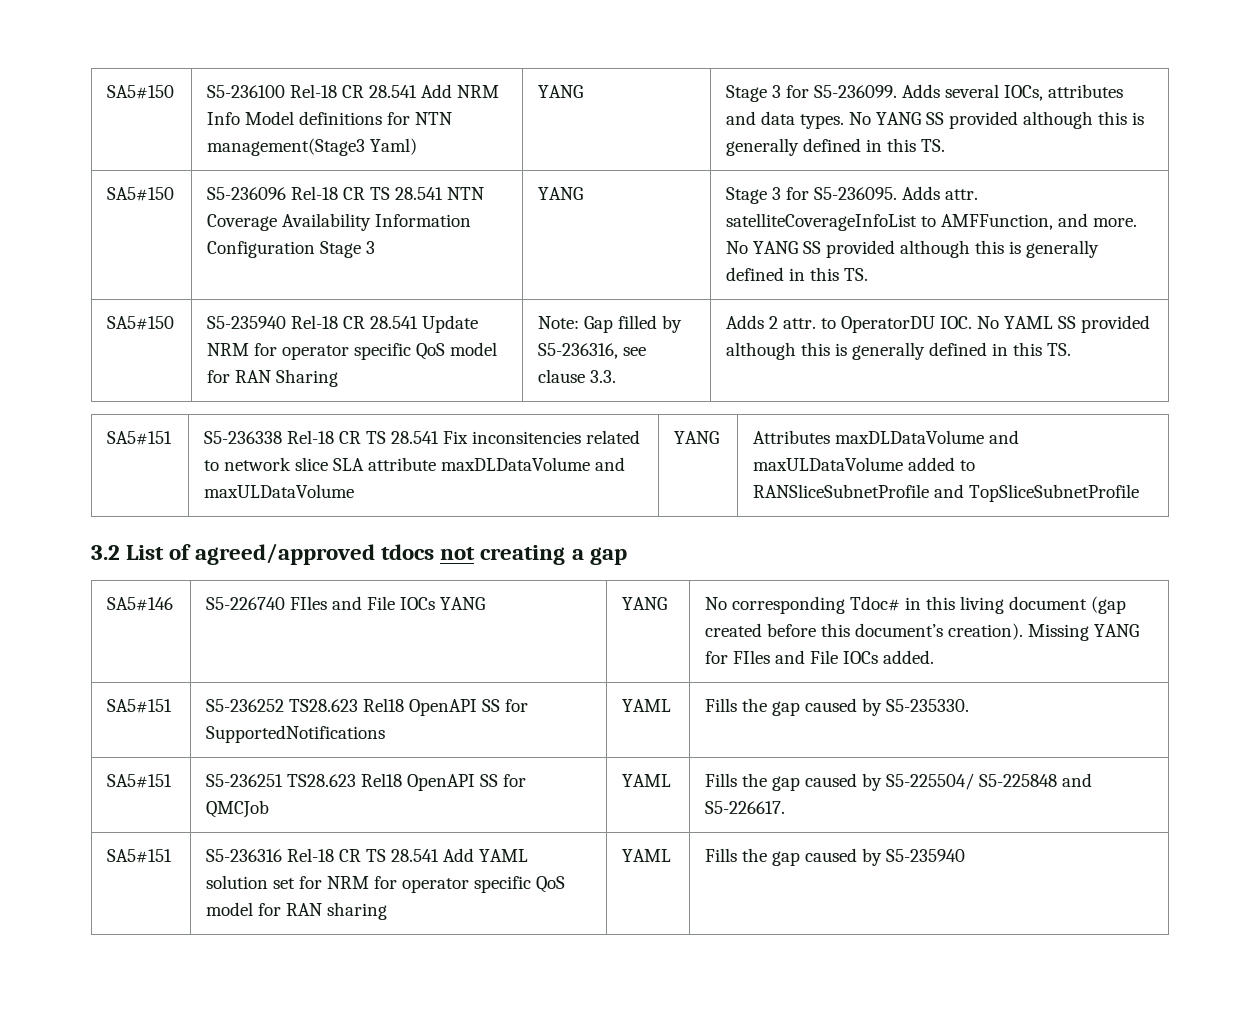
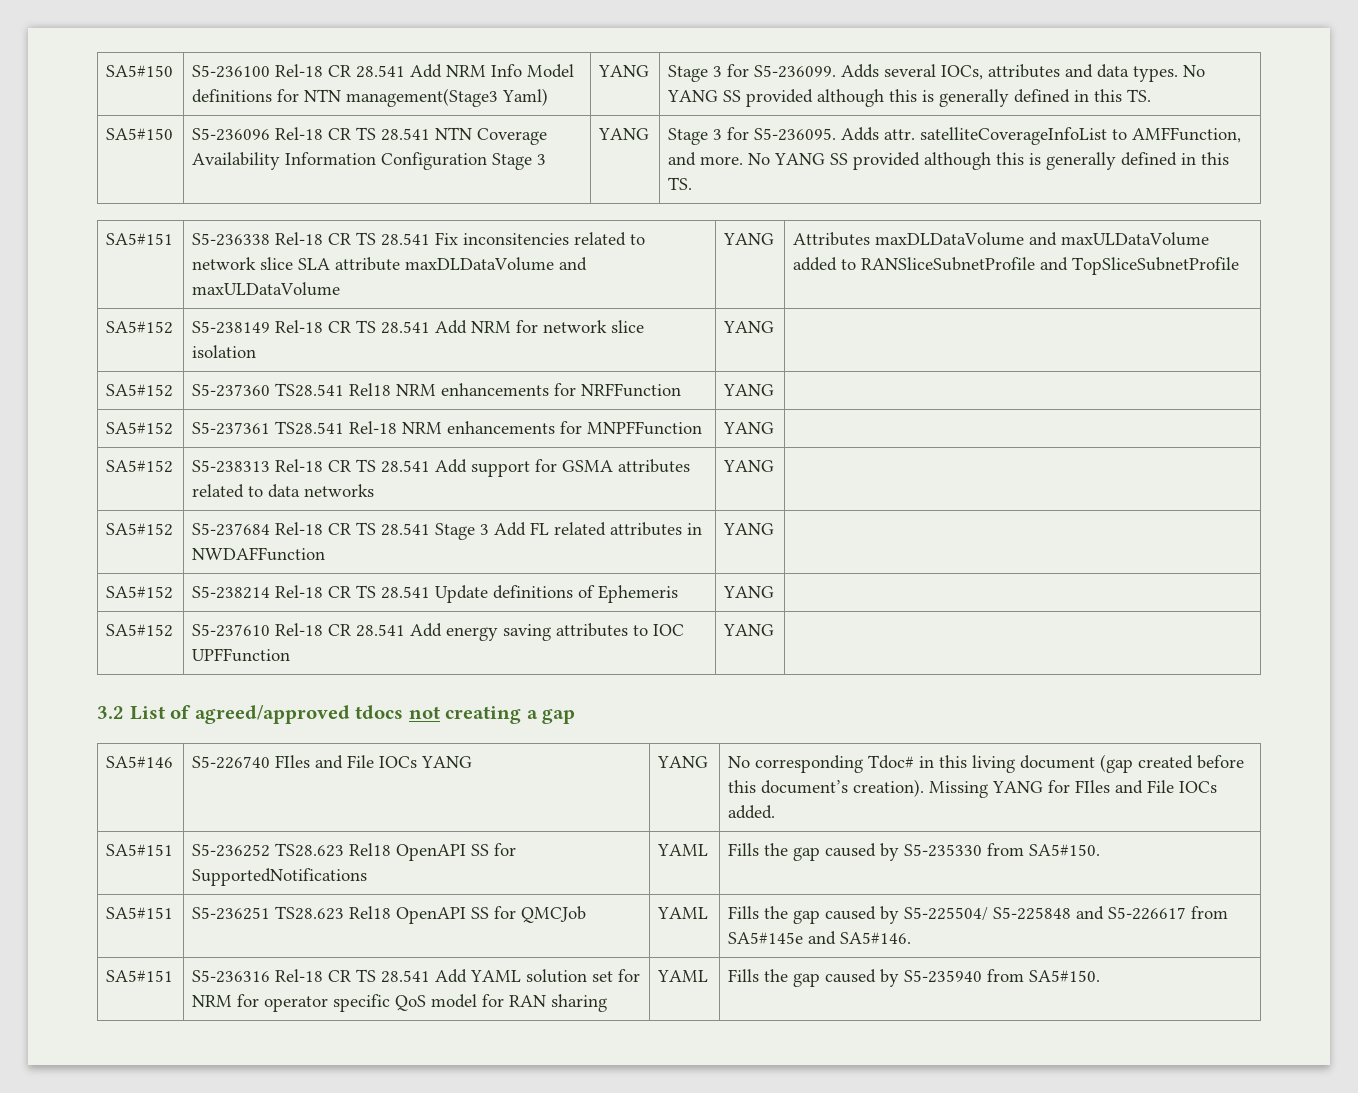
[107,316,175,330] [207,315,479,333] [207,342,498,360] [207,369,339,387] [538,315,683,333] [538,343,647,359] [538,369,617,383] [726,315,1151,333] [726,342,1072,360] // SA5#150 | S5-235940 Rel-18 CR 28.541 Update NRM for operator specific QoS model for RAN Sharing | Note: Gap filled by S5-236316, see clause 3.3. | Adds 2 attr. to OperatorDU IOC. No YAML SS provided although this is generally defined in this TS. -> (693, 183) none
(1140, 493) none -> [106,321,174,334] [192,320,645,334] [192,345,257,358] [723,321,775,333] [106,384,174,397] [192,383,682,397] [723,384,775,396] [106,422,174,435] [192,421,703,435] [723,422,775,434] [106,460,174,473] [192,459,691,477] [192,484,375,498] [723,460,775,472] [106,523,174,536] [192,522,703,540] [192,547,326,561] [723,523,775,535] [106,586,174,599] [192,585,679,603] [723,586,775,598] [106,624,174,637] [192,623,685,641] [192,648,291,662] [723,624,775,636] // SA5#152 | S5-238149 Rel-18 CR TS 28.541 Add NRM for network slice isolation | YANG | // SA5#152 | S5-237360 TS28.541 Rel18 NRM enhancements for NRFFunction | YANG | // SA5#152 | S5-237361 TS28.541 Rel-18 NRM enhancements for MNPFFunction | YANG | // SA5#152 | S5-238313 Rel-18 CR TS 28.541 Add support for GSMA attributes related to data networks | YANG | // SA5#152 | S5-237684 Rel-18 CR TS 28.541 Stage 3 Add FL related attributes in NWDAFFunction | YANG | // SA5#152 | S5-238214 Rel-18 CR TS 28.541 Update definitions of Ephemeris | YANG | // SA5#152 | S5-237610 Rel-18 CR 28.541 Add energy saving attributes to IOC UPFFunction | YANG |
[886,699,970,712] S5-235330. -> [904,843,1101,857] S5-235330 from SA5#150.
[705,801,786,814] S5-226617. -> [1108,906,1229,920] [728,931,912,945] S5-226617 from SA5#145e and SA5#146.
(966, 855) none -> [987,969,1101,982] from SA5#150.

